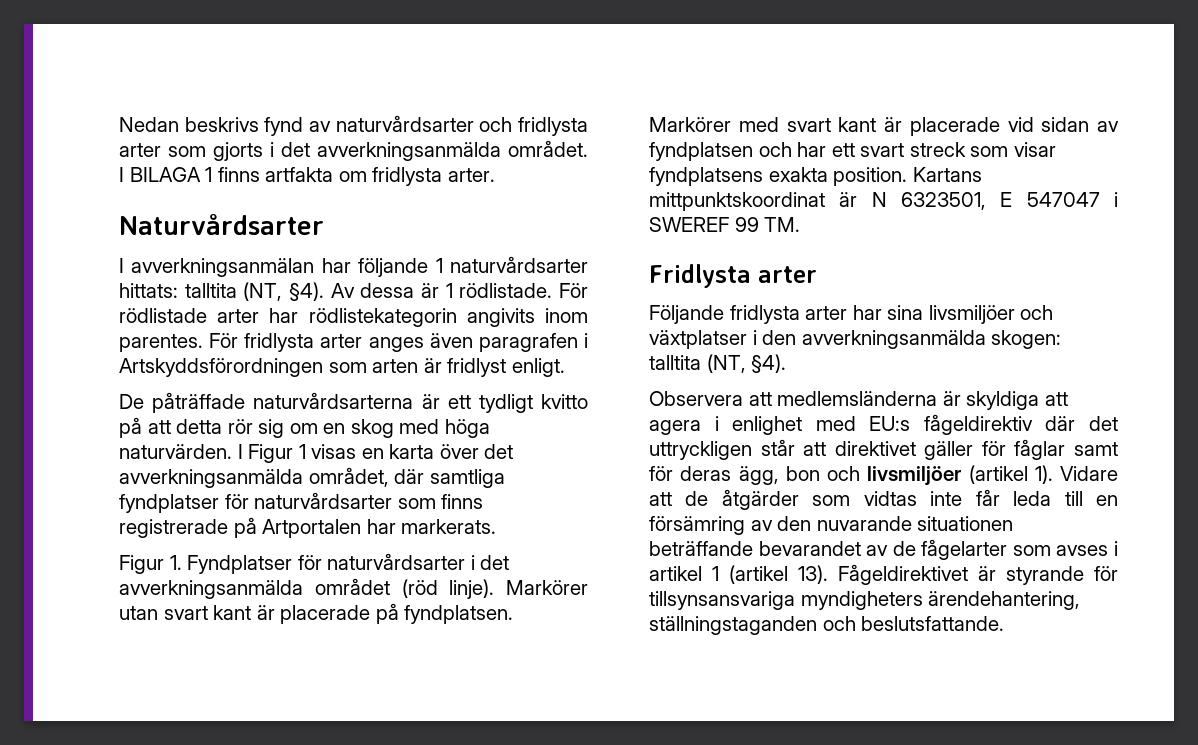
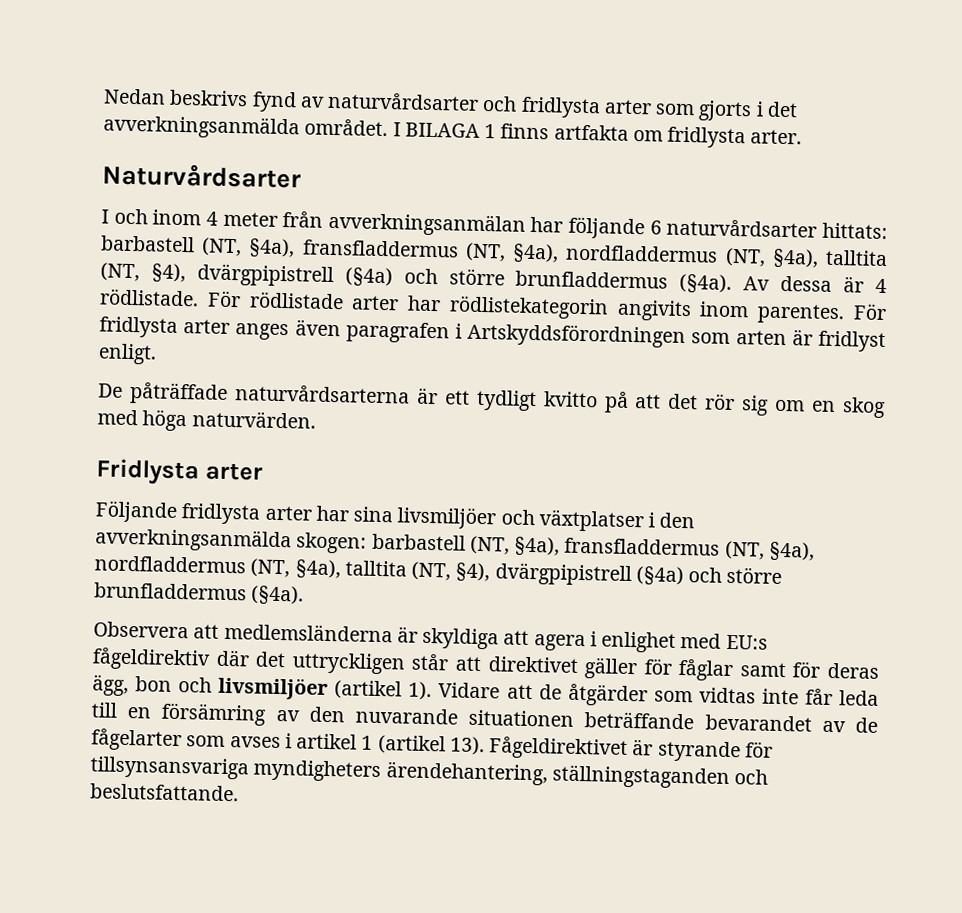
(124, 265) none -> [113,208,324,228] och inom 4 meter från
[435,258,443,273] 1 -> [649,220,662,235] 6
[184,282,324,301] talltita (NT, §4). -> [101,235,888,269] [100,262,733,294] barbastell (NT, §4a), fransfladdermus (NT, §4a), nordfladdermus (NT, §4a), talltita (NT, §4), dvärgpipistrell (§4a) och större brunfladdermus (§4a).
[445,283,453,298] 1 -> [874,278,887,294] 4
[176,419,223,434] detta -> [667,393,699,410] det
[237,444,514,463] [119,467,505,488] [119,492,484,513] [119,517,497,538] [119,553,510,574] [119,578,588,599] [119,603,514,624] [649,117,1119,136] [649,142,1056,161] [649,167,982,186] [649,192,1118,211] [649,217,801,232] I Figur 1 visas en karta över det avverkningsanmälda området, där samtliga fyndplatser för naturvårdsarter som finns registrerade på Artportalen har markerats. // Figur 1. Fyndplatser för naturvårdsarter i det avverkningsanmälda området (röd linje). Markörer utan svart kant är placerade på fyndplatsen. Markörer med svart kant är placerade vid sidan av fyndplatsen och har ett svart streck som visar fyndplatsens exakta position. Kartans mittpunktskoordinat är N 6323501, E 547047 i SWEREF 99 TM. -> (316, 419) none
[649,354,787,373] talltita (NT, §4). -> [371,533,815,562] [94,555,783,587] [94,582,305,606] barbastell (NT, §4a), fransfladdermus (NT, §4a), nordfladdermus (NT, §4a), talltita (NT, §4), dvärgpipistrell (§4a) och större brunfladdermus (§4a).

